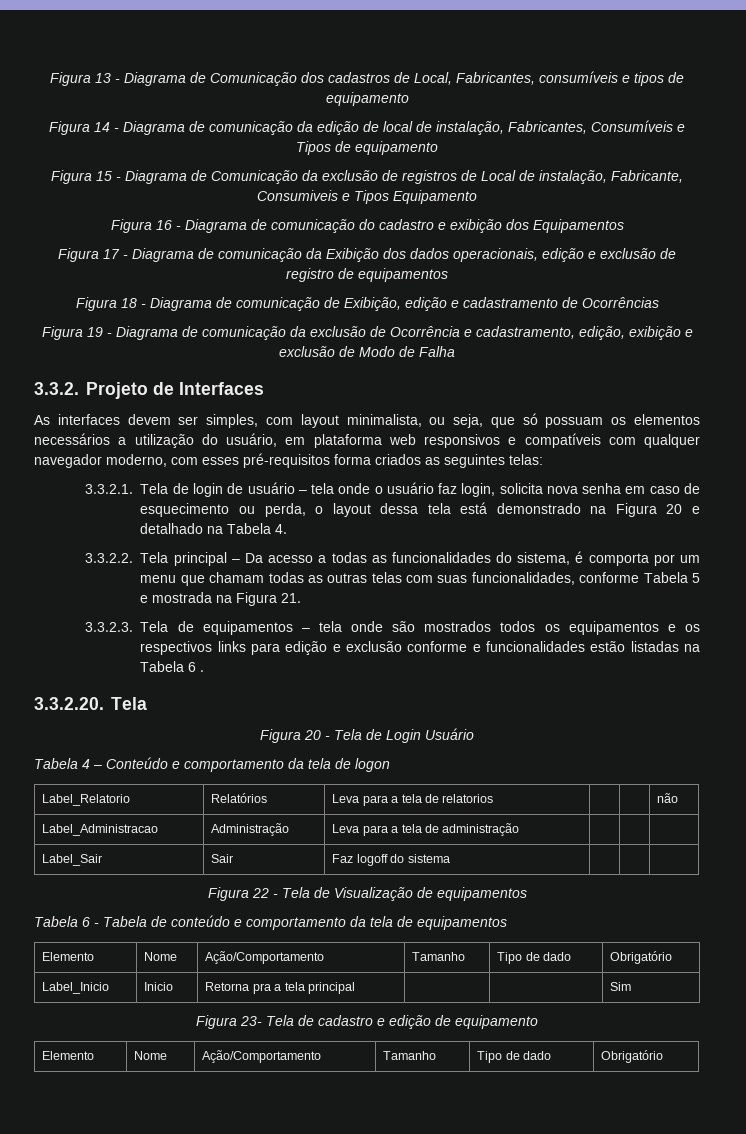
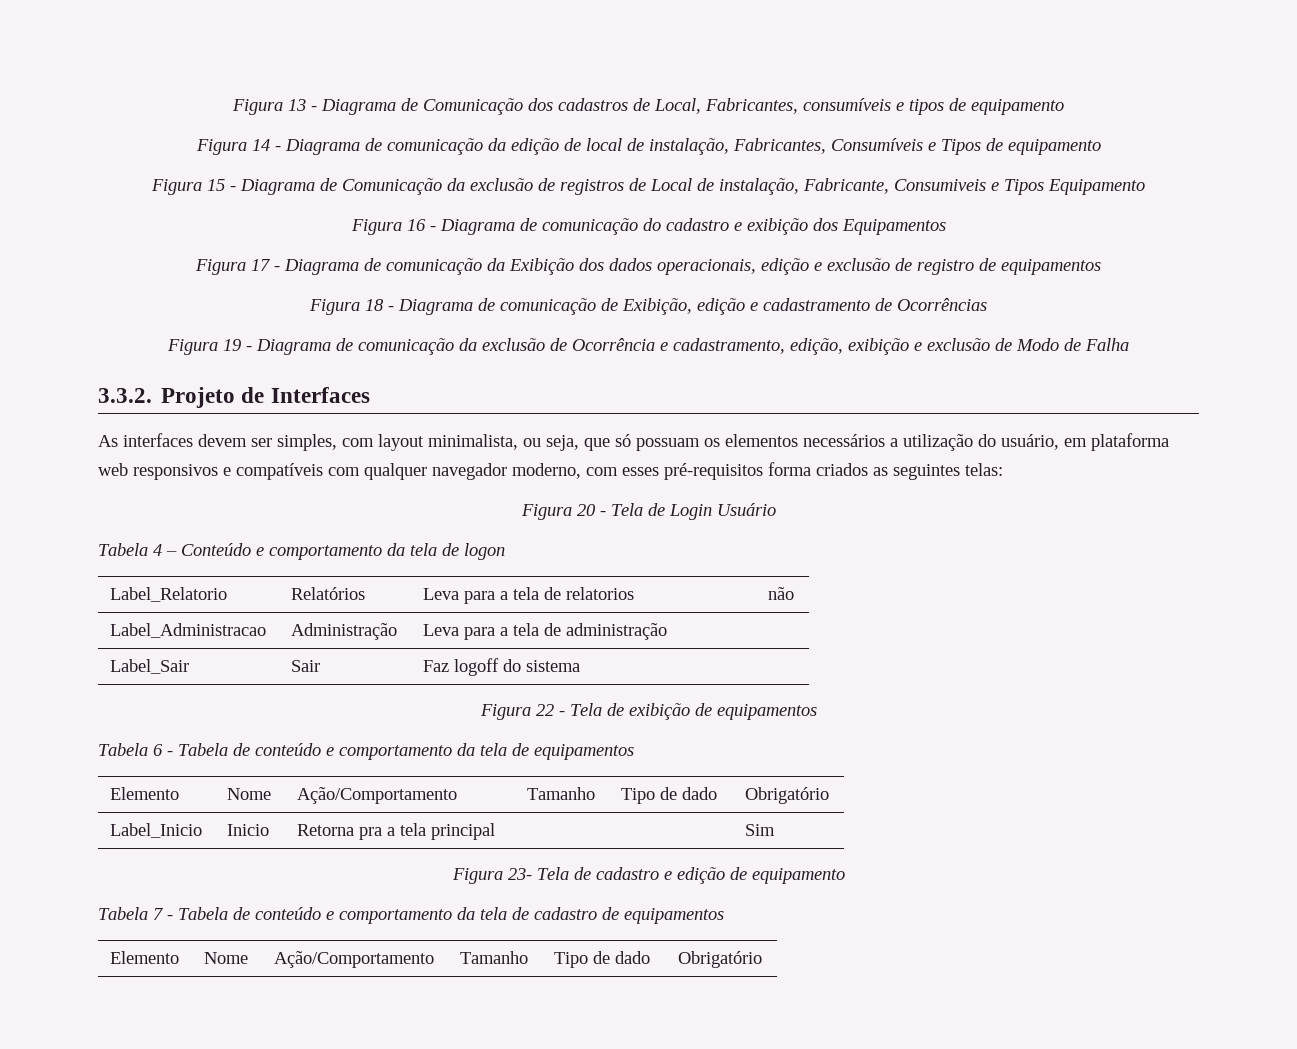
[85,482,700,497] [140,502,700,517] [140,523,288,534] [85,551,700,566] [140,572,700,586] [140,592,302,606] [85,621,700,635] [140,641,701,655] [140,661,205,672] [34,697,147,710] // 3.3.2.1. Tela de login de usuário – tela onde o usuário faz login, solicita nova senha em caso de esquecimento ou perda, o layout dessa tela está demonstrado na Figura 20 e detalhado na Tabela 4. // 3.3.2.2. Tela principal – Da acesso a todas as funcionalidades do sistema, é comporta por um menu que chamam todas as outras telas com suas funcionalidades, conforme Tabela 5 e mostrada na Figura 21. // 3.3.2.3. Tela de equipamentos – tela onde são mostrados todos os equipamentos e os respectivos links para edição e exclusão conforme e funcionalidades estão listadas na Tabela 6 . // 3.3.2.20. Tela -> (1003, 469) none
[333,887,413,901] Visualização -> [628,703,690,720] exibição
(538, 1022) none -> [98,907,724,924] // Tabela 7 - Tabela de conteúdo e comportamento da tela de cadastro de equipamentos

